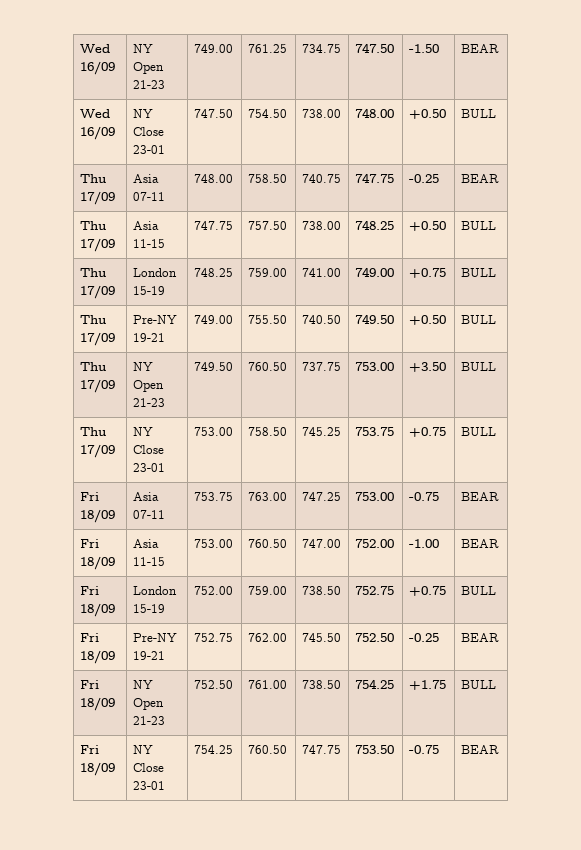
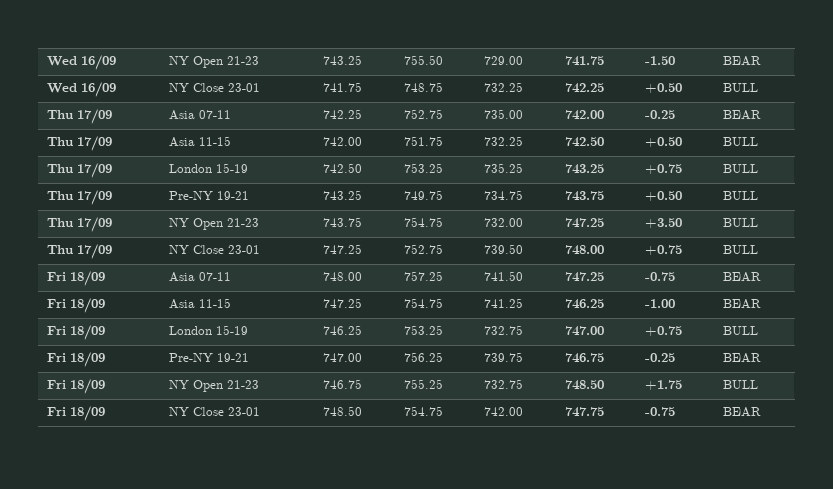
[193,44,233,53] [247,44,287,53] [301,44,341,53] [354,43,394,53] 749.00 | 761.25 | 734.75 | 747.50 -> [323,55,363,65] [404,55,444,65] [484,56,524,65] [565,56,605,66] 743.25 | 755.50 | 729.00 | 741.75
[193,109,233,118] [247,109,287,118] [301,109,341,118] [354,108,394,118] 747.50 | 754.50 | 738.00 | 748.00 -> [323,82,363,92] [404,82,444,92] [484,82,524,92] [565,83,605,93] 741.75 | 748.75 | 732.25 | 742.25
[193,174,233,183] [247,174,287,183] [301,174,341,183] [354,173,394,183] 748.00 | 758.50 | 740.75 | 747.75 -> [323,109,363,119] [404,109,444,119] [484,109,524,119] [565,110,605,120] 742.25 | 752.75 | 735.00 | 742.00
[193,221,233,230] [247,221,287,230] [301,221,341,230] [354,220,394,230] 747.75 | 757.50 | 738.00 | 748.25 -> [323,137,363,146] [404,136,444,146] [484,136,524,146] [565,137,605,147] 742.00 | 751.75 | 732.25 | 742.50
[193,268,233,277] [247,268,287,277] [301,268,341,277] [354,267,394,277] 748.25 | 759.00 | 741.00 | 749.00 -> [323,163,363,173] [404,163,444,173] [484,163,524,173] [565,164,605,174] 742.50 | 753.25 | 735.25 | 743.25
[193,315,233,324] [247,315,287,324] [301,315,341,324] [354,314,394,324] 749.00 | 755.50 | 740.50 | 749.50 -> [323,190,363,200] [404,190,444,200] [484,190,524,200] [565,191,605,201] 743.25 | 749.75 | 734.75 | 743.75
[193,362,233,371] [247,362,287,371] [301,362,341,371] [354,362,394,371] 749.50 | 760.50 | 737.75 | 753.00 -> [323,217,363,227] [404,217,444,227] [484,218,524,227] [565,218,605,228] 743.75 | 754.75 | 732.00 | 747.25
[193,427,233,436] [247,427,287,436] [301,427,341,436] [354,427,394,436] 753.00 | 758.50 | 745.25 | 753.75 -> [323,244,363,254] [404,244,444,254] [484,244,524,254] [565,245,605,255] 747.25 | 752.75 | 739.50 | 748.00
[193,492,233,501] [247,492,287,501] [301,492,341,501] [354,492,394,501] 753.75 | 763.00 | 747.25 | 753.00 -> [323,272,363,281] [404,271,444,281] [484,271,524,281] [565,272,605,282] 748.00 | 757.25 | 741.50 | 747.25
[193,539,233,548] [247,539,287,548] [301,539,341,548] [354,539,394,548] 753.00 | 760.50 | 747.00 | 752.00 -> [323,298,363,308] [404,298,444,308] [484,298,524,308] [565,299,605,309] 747.25 | 754.75 | 741.25 | 746.25
[193,586,233,595] [247,586,287,595] [301,586,341,595] [354,586,394,595] 752.00 | 759.00 | 738.50 | 752.75 -> [323,325,363,335] [404,325,444,335] [484,325,524,335] [565,326,605,336] 746.25 | 753.25 | 732.75 | 747.00
[193,633,233,642] [247,633,287,642] [301,633,341,642] [354,633,394,642] 752.75 | 762.00 | 745.50 | 752.50 -> [323,353,363,362] [404,352,444,362] [484,352,524,362] [565,353,605,363] 747.00 | 756.25 | 739.75 | 746.75
[193,680,233,689] [247,680,287,689] [301,680,341,689] [354,679,394,689] 752.50 | 761.00 | 738.50 | 754.25 -> [323,379,363,389] [404,379,444,389] [484,379,524,389] [565,380,605,390] 746.75 | 755.25 | 732.75 | 748.50
[193,745,233,754] [247,745,287,754] [301,745,341,754] [354,745,394,754] 754.25 | 760.50 | 747.75 | 753.50 -> [323,406,363,416] [404,406,444,416] [484,407,524,416] [565,407,605,417] 748.50 | 754.75 | 742.00 | 747.75

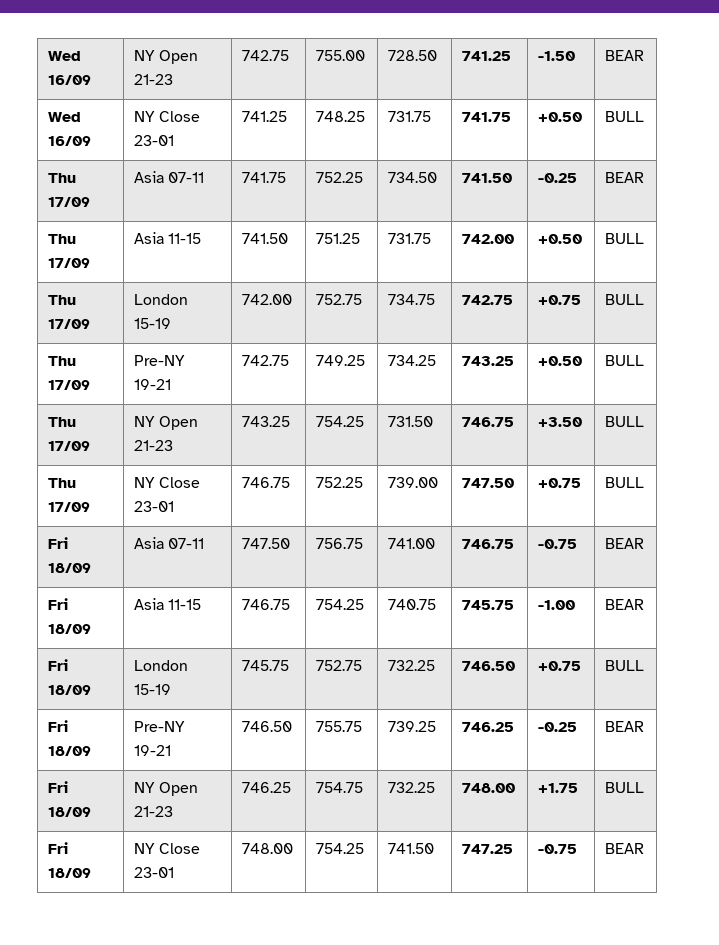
[323,55,363,65] [404,55,444,65] [484,56,524,65] [565,56,605,66] 743.25 | 755.50 | 729.00 | 741.75 -> [242,50,290,61] [316,50,366,61] [388,50,438,61] [462,51,512,61] 742.75 | 755.00 | 728.50 | 741.25
[323,82,363,92] [404,82,444,92] [484,82,524,92] [565,83,605,93] 741.75 | 748.75 | 732.25 | 742.25 -> [242,111,288,122] [316,111,366,122] [388,111,432,122] [462,112,512,122] 741.25 | 748.25 | 731.75 | 741.75
[323,109,363,119] [404,109,444,119] [484,109,524,119] [565,110,605,120] 742.25 | 752.75 | 735.00 | 742.00 -> [242,172,287,183] [316,172,364,183] [388,172,438,183] [462,173,513,183] 741.75 | 752.25 | 734.50 | 741.50
[323,137,363,146] [404,136,444,146] [484,136,524,146] [565,137,605,147] 742.00 | 751.75 | 732.25 | 742.50 -> [242,233,289,244] [316,233,361,244] [388,233,432,244] [462,234,515,244] 741.50 | 751.25 | 731.75 | 742.00
[323,163,363,173] [404,163,444,173] [484,163,524,173] [565,164,605,174] 742.50 | 753.25 | 735.25 | 743.25 -> [242,294,293,305] [316,294,363,305] [388,294,436,305] [462,295,514,305] 742.00 | 752.75 | 734.75 | 742.75
[323,190,363,200] [404,190,444,200] [484,190,524,200] [565,191,605,201] 743.25 | 749.75 | 734.75 | 743.75 -> [242,355,290,366] [316,355,366,366] [388,355,437,366] [462,356,515,366] 742.75 | 749.25 | 734.25 | 743.25
[323,217,363,227] [404,217,444,227] [484,218,524,227] [565,218,605,228] 743.75 | 754.75 | 732.00 | 747.25 -> [242,416,291,427] [316,416,365,427] [388,416,434,427] [462,417,515,427] 743.25 | 754.25 | 731.50 | 746.75
[323,244,363,254] [404,244,444,254] [484,244,524,254] [565,245,605,255] 747.25 | 752.75 | 739.50 | 748.00 -> [242,477,291,488] [316,477,364,488] [388,477,439,488] [462,478,515,488] 746.75 | 752.25 | 739.00 | 747.50
[323,272,363,281] [404,271,444,281] [484,271,524,281] [565,272,605,282] 748.00 | 757.25 | 741.50 | 747.25 -> [242,538,291,549] [316,538,364,549] [388,538,436,549] [462,539,515,549] 747.50 | 756.75 | 741.00 | 746.75
[323,298,363,308] [404,298,444,308] [484,298,524,308] [565,299,605,309] 747.25 | 754.75 | 741.25 | 746.25 -> [242,599,291,610] [316,599,365,610] [388,599,437,610] [462,600,515,610] 746.75 | 754.25 | 740.75 | 745.75
[323,325,363,335] [404,325,444,335] [484,325,524,335] [565,326,605,336] 746.25 | 753.25 | 732.75 | 747.00 -> [242,660,290,671] [316,660,363,671] [388,660,436,671] [462,661,516,671] 745.75 | 752.75 | 732.25 | 746.50
[323,353,363,362] [404,352,444,362] [484,352,524,362] [565,353,605,363] 747.00 | 756.25 | 739.75 | 746.75 -> [242,721,293,732] [316,721,363,732] [388,721,437,732] [462,722,515,732] 746.50 | 755.75 | 739.25 | 746.25
[323,379,363,389] [404,379,444,389] [484,379,524,389] [565,380,605,390] 746.75 | 755.25 | 732.75 | 748.50 -> [242,782,292,793] [316,782,364,793] [388,782,436,793] [462,783,516,793] 746.25 | 754.75 | 732.25 | 748.00
[323,406,363,416] [404,406,444,416] [484,407,524,416] [565,407,605,417] 748.50 | 754.75 | 742.00 | 747.75 -> [242,843,294,854] [316,843,365,854] [388,843,435,854] [462,844,514,854] 748.00 | 754.25 | 741.50 | 747.25

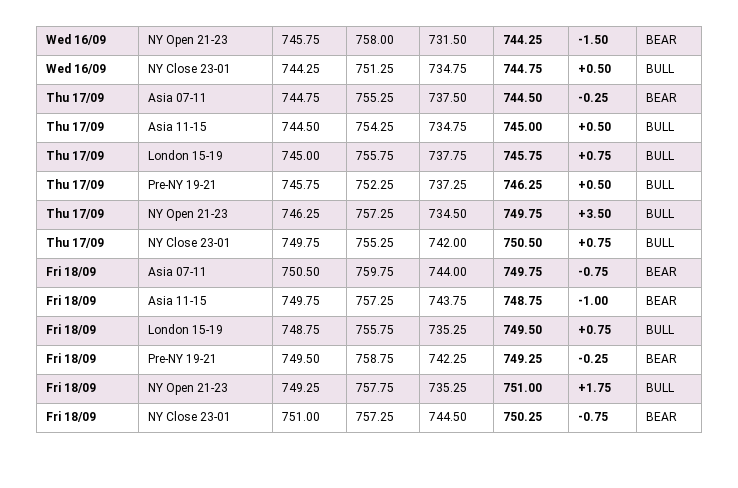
[242,50,290,61] [316,50,366,61] [388,50,438,61] [462,51,512,61] 742.75 | 755.00 | 728.50 | 741.25 -> [281,35,320,44] [355,35,394,44] [428,35,467,44] [502,35,542,44] 745.75 | 758.00 | 731.50 | 744.25
[242,111,288,122] [316,111,366,122] [388,111,432,122] [462,112,512,122] 741.25 | 748.25 | 731.75 | 741.75 -> [281,64,320,73] [355,64,394,73] [428,64,467,73] [502,64,542,73] 744.25 | 751.25 | 734.75 | 744.75
[242,172,287,183] [316,172,364,183] [388,172,438,183] [462,173,513,183] 741.75 | 752.25 | 734.50 | 741.50 -> [281,93,320,102] [355,93,394,102] [428,93,467,102] [502,93,542,102] 744.75 | 755.25 | 737.50 | 744.50
[242,233,289,244] [316,233,361,244] [388,233,432,244] [462,234,515,244] 741.50 | 751.25 | 731.75 | 742.00 -> [281,122,320,131] [355,122,394,131] [428,122,467,131] [502,122,542,131] 744.50 | 754.25 | 734.75 | 745.00
[242,294,293,305] [316,294,363,305] [388,294,436,305] [462,295,514,305] 742.00 | 752.75 | 734.75 | 742.75 -> [281,151,320,160] [355,151,394,160] [428,151,467,160] [502,151,542,160] 745.00 | 755.75 | 737.75 | 745.75
[242,355,290,366] [316,355,366,366] [388,355,437,366] [462,356,515,366] 742.75 | 749.25 | 734.25 | 743.25 -> [281,180,320,189] [355,180,394,189] [428,180,467,189] [502,180,542,189] 745.75 | 752.25 | 737.25 | 746.25
[242,416,291,427] [316,416,365,427] [388,416,434,427] [462,417,515,427] 743.25 | 754.25 | 731.50 | 746.75 -> [281,209,320,218] [355,209,394,218] [428,209,467,218] [502,209,542,218] 746.25 | 757.25 | 734.50 | 749.75
[242,477,291,488] [316,477,364,488] [388,477,439,488] [462,478,515,488] 746.75 | 752.25 | 739.00 | 747.50 -> [281,238,320,247] [355,238,394,247] [428,238,467,247] [502,238,542,247] 749.75 | 755.25 | 742.00 | 750.50
[242,538,291,549] [316,538,364,549] [388,538,436,549] [462,539,515,549] 747.50 | 756.75 | 741.00 | 746.75 -> [281,267,320,276] [355,267,394,276] [428,267,467,276] [502,267,542,276] 750.50 | 759.75 | 744.00 | 749.75
[242,599,291,610] [316,599,365,610] [388,599,437,610] [462,600,515,610] 746.75 | 754.25 | 740.75 | 745.75 -> [281,296,320,305] [355,296,394,305] [428,296,467,305] [502,296,542,305] 749.75 | 757.25 | 743.75 | 748.75
[242,660,290,671] [316,660,363,671] [388,660,436,671] [462,661,516,671] 745.75 | 752.75 | 732.25 | 746.50 -> [281,325,320,334] [355,325,394,334] [428,325,467,334] [502,325,542,334] 748.75 | 755.75 | 735.25 | 749.50
[242,721,293,732] [316,721,363,732] [388,721,437,732] [462,722,515,732] 746.50 | 755.75 | 739.25 | 746.25 -> [281,354,320,363] [355,354,394,363] [428,354,467,363] [502,354,542,363] 749.50 | 758.75 | 742.25 | 749.25
[242,782,292,793] [316,782,364,793] [388,782,436,793] [462,783,516,793] 746.25 | 754.75 | 732.25 | 748.00 -> [281,383,320,392] [355,383,394,392] [428,383,467,392] [502,383,542,392] 749.25 | 757.75 | 735.25 | 751.00
[242,843,294,854] [316,843,365,854] [388,843,435,854] [462,844,514,854] 748.00 | 754.25 | 741.50 | 747.25 -> [281,412,320,421] [355,412,394,421] [428,412,467,421] [502,412,542,421] 751.00 | 757.25 | 744.50 | 750.25

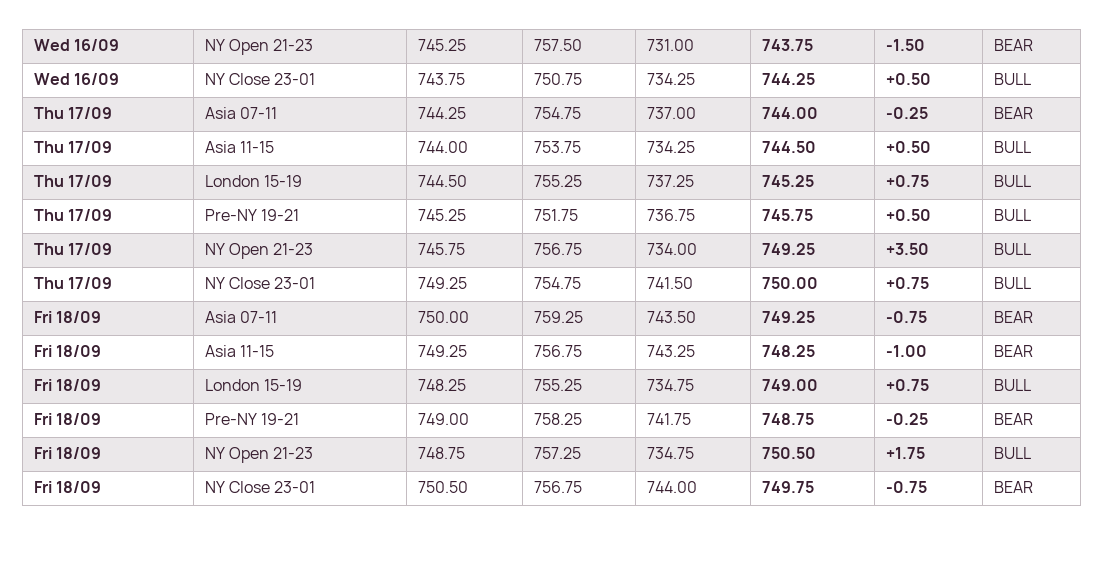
[281,35,320,44] [355,35,394,44] [428,35,467,44] [502,35,542,44] 745.75 | 758.00 | 731.50 | 744.25 -> [417,39,466,51] [533,39,582,51] [646,39,694,51] [761,39,813,51] 745.25 | 757.50 | 731.00 | 743.75
[281,64,320,73] [355,64,394,73] [428,64,467,73] [502,64,542,73] 744.25 | 751.25 | 734.75 | 744.75 -> [417,73,465,85] [533,73,582,85] [646,73,695,85] [761,73,815,85] 743.75 | 750.75 | 734.25 | 744.25
[281,93,320,102] [355,93,394,102] [428,93,467,102] [502,93,542,102] 744.75 | 755.25 | 737.50 | 744.50 -> [417,107,466,119] [533,107,581,119] [646,107,696,119] [761,107,818,119] 744.25 | 754.75 | 737.00 | 744.00
[281,122,320,131] [355,122,394,131] [428,122,467,131] [502,122,542,131] 744.50 | 754.25 | 734.75 | 745.00 -> [417,141,468,153] [533,141,581,153] [646,141,695,153] [761,141,816,153] 744.00 | 753.75 | 734.25 | 744.50
[281,151,320,160] [355,151,394,160] [428,151,467,160] [502,151,542,160] 745.00 | 755.75 | 737.75 | 745.75 -> [417,175,467,187] [533,175,582,187] [646,175,694,187] [761,175,814,187] 744.50 | 755.25 | 737.25 | 745.25
[281,180,320,189] [355,180,394,189] [428,180,467,189] [502,180,542,189] 745.75 | 752.25 | 737.25 | 746.25 -> [417,209,466,221] [533,209,578,221] [646,209,695,221] [761,209,813,221] 745.25 | 751.75 | 736.75 | 745.75
[281,209,320,218] [355,209,394,218] [428,209,467,218] [502,209,542,218] 746.25 | 757.25 | 734.50 | 749.75 -> [417,243,465,255] [533,243,582,255] [646,243,697,255] [761,243,815,255] 745.75 | 756.75 | 734.00 | 749.25
[281,238,320,247] [355,238,394,247] [428,238,467,247] [502,238,542,247] 749.75 | 755.25 | 742.00 | 750.50 -> [417,277,467,289] [533,277,581,289] [646,277,693,289] [761,277,818,289] 749.25 | 754.75 | 741.50 | 750.00
[281,267,320,276] [355,267,394,276] [428,267,467,276] [502,267,542,276] 750.50 | 759.75 | 744.00 | 749.75 -> [417,311,469,323] [533,311,583,323] [646,311,696,323] [761,311,815,323] 750.00 | 759.25 | 743.50 | 749.25
[281,296,320,305] [355,296,394,305] [428,296,467,305] [502,296,542,305] 749.75 | 757.25 | 743.75 | 748.75 -> [417,345,467,357] [533,345,582,357] [646,345,695,357] [761,345,815,357] 749.25 | 756.75 | 743.25 | 748.25
[281,325,320,334] [355,325,394,334] [428,325,467,334] [502,325,542,334] 748.75 | 755.75 | 735.25 | 749.50 -> [417,379,466,391] [533,379,582,391] [646,379,694,391] [761,379,818,391] 748.25 | 755.25 | 734.75 | 749.00
[281,354,320,363] [355,354,394,363] [428,354,467,363] [502,354,542,363] 749.50 | 758.75 | 742.25 | 749.25 -> [417,413,469,425] [533,413,582,425] [646,413,691,425] [761,413,814,425] 749.00 | 758.25 | 741.75 | 748.75
[281,383,320,392] [355,383,394,392] [428,383,467,392] [502,383,542,392] 749.25 | 757.75 | 735.25 | 751.00 -> [417,447,465,459] [533,447,581,459] [646,447,694,459] [761,447,816,459] 748.75 | 757.25 | 734.75 | 750.50
[281,412,320,421] [355,412,394,421] [428,412,467,421] [502,412,542,421] 751.00 | 757.25 | 744.50 | 750.25 -> [417,481,468,493] [533,481,582,493] [646,481,697,493] [761,481,814,493] 750.50 | 756.75 | 744.00 | 749.75

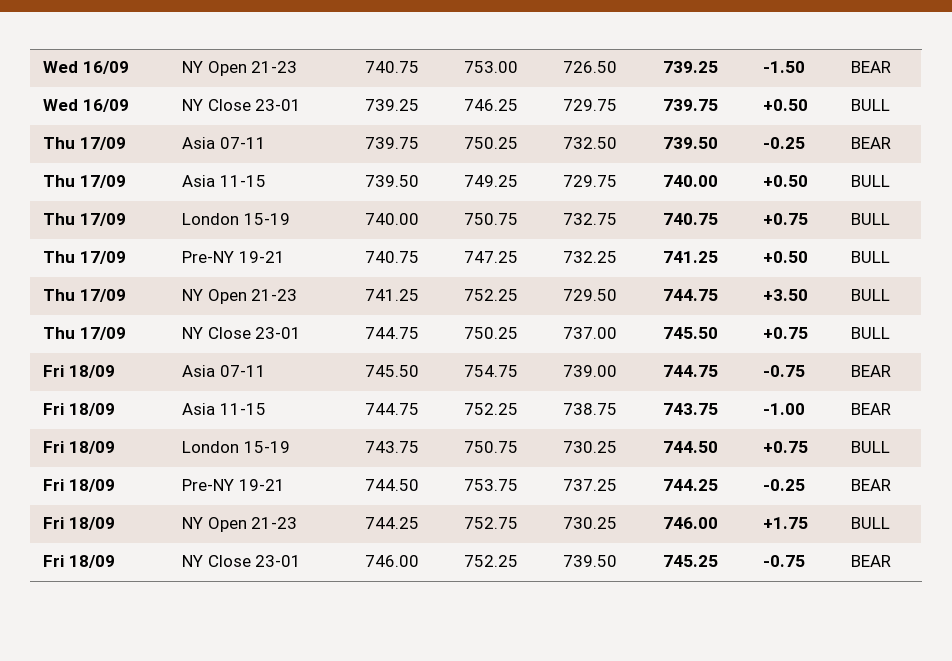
[417,39,466,51] [533,39,582,51] [646,39,694,51] [761,39,813,51] 745.25 | 757.50 | 731.00 | 743.75 -> [364,61,419,73] [463,61,518,73] [562,61,617,73] [662,61,718,73] 740.75 | 753.00 | 726.50 | 739.25
[417,73,465,85] [533,73,582,85] [646,73,695,85] [761,73,815,85] 743.75 | 750.75 | 734.25 | 744.25 -> [364,99,419,111] [463,99,518,111] [562,99,617,111] [662,99,718,111] 739.25 | 746.25 | 729.75 | 739.75
[417,107,466,119] [533,107,581,119] [646,107,696,119] [761,107,818,119] 744.25 | 754.75 | 737.00 | 744.00 -> [364,137,419,149] [463,137,518,149] [562,137,617,149] [662,137,718,149] 739.75 | 750.25 | 732.50 | 739.50
[417,141,468,153] [533,141,581,153] [646,141,695,153] [761,141,816,153] 744.00 | 753.75 | 734.25 | 744.50 -> [364,175,419,187] [463,175,518,187] [562,175,617,187] [662,175,718,187] 739.50 | 749.25 | 729.75 | 740.00
[417,175,467,187] [533,175,582,187] [646,175,694,187] [761,175,814,187] 744.50 | 755.25 | 737.25 | 745.25 -> [364,213,419,225] [463,213,518,225] [562,213,617,225] [662,213,718,225] 740.00 | 750.75 | 732.75 | 740.75
[417,209,466,221] [533,209,578,221] [646,209,695,221] [761,209,813,221] 745.25 | 751.75 | 736.75 | 745.75 -> [364,251,419,263] [463,251,518,263] [562,251,617,263] [662,251,718,263] 740.75 | 747.25 | 732.25 | 741.25
[417,243,465,255] [533,243,582,255] [646,243,697,255] [761,243,815,255] 745.75 | 756.75 | 734.00 | 749.25 -> [364,289,419,301] [463,289,518,301] [562,289,617,301] [662,289,718,301] 741.25 | 752.25 | 729.50 | 744.75
[417,277,467,289] [533,277,581,289] [646,277,693,289] [761,277,818,289] 749.25 | 754.75 | 741.50 | 750.00 -> [364,327,419,339] [463,327,518,339] [562,327,617,339] [662,327,718,339] 744.75 | 750.25 | 737.00 | 745.50
[417,311,469,323] [533,311,583,323] [646,311,696,323] [761,311,815,323] 750.00 | 759.25 | 743.50 | 749.25 -> [364,365,419,377] [463,365,518,377] [562,365,617,377] [662,365,718,377] 745.50 | 754.75 | 739.00 | 744.75
[417,345,467,357] [533,345,582,357] [646,345,695,357] [761,345,815,357] 749.25 | 756.75 | 743.25 | 748.25 -> [364,403,419,415] [463,403,518,415] [562,403,617,415] [662,403,718,415] 744.75 | 752.25 | 738.75 | 743.75
[417,379,466,391] [533,379,582,391] [646,379,694,391] [761,379,818,391] 748.25 | 755.25 | 734.75 | 749.00 -> [364,441,419,453] [463,441,518,453] [562,441,617,453] [662,441,718,453] 743.75 | 750.75 | 730.25 | 744.50
[417,413,469,425] [533,413,582,425] [646,413,691,425] [761,413,814,425] 749.00 | 758.25 | 741.75 | 748.75 -> [364,479,419,491] [463,479,518,491] [562,479,617,491] [662,479,718,491] 744.50 | 753.75 | 737.25 | 744.25
[417,447,465,459] [533,447,581,459] [646,447,694,459] [761,447,816,459] 748.75 | 757.25 | 734.75 | 750.50 -> [364,517,419,529] [463,517,518,529] [562,517,617,529] [662,517,718,529] 744.25 | 752.75 | 730.25 | 746.00
[417,481,468,493] [533,481,582,493] [646,481,697,493] [761,481,814,493] 750.50 | 756.75 | 744.00 | 749.75 -> [364,555,419,567] [463,555,518,567] [562,555,617,567] [662,555,718,567] 746.00 | 752.25 | 739.50 | 745.25

